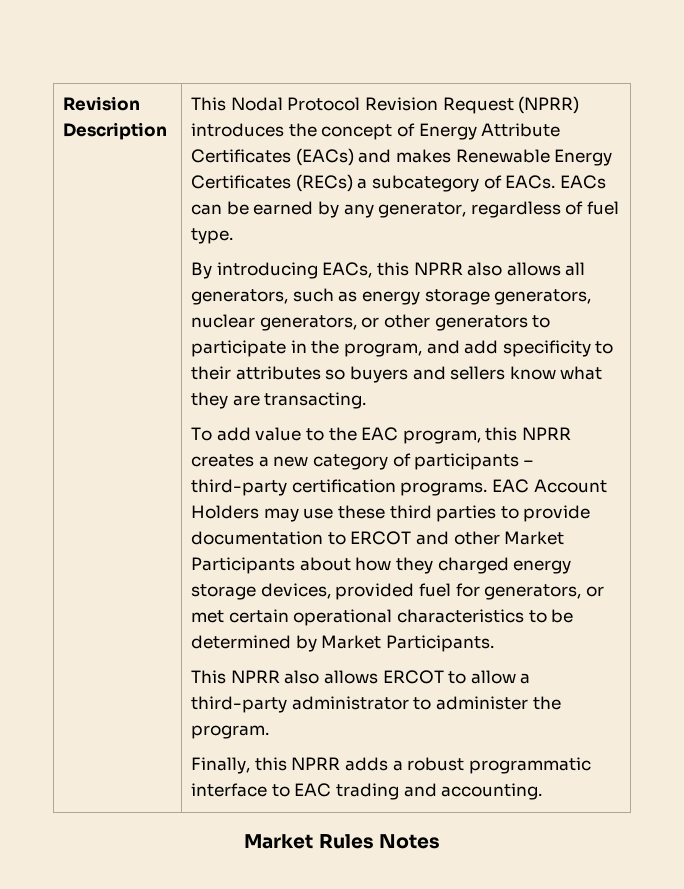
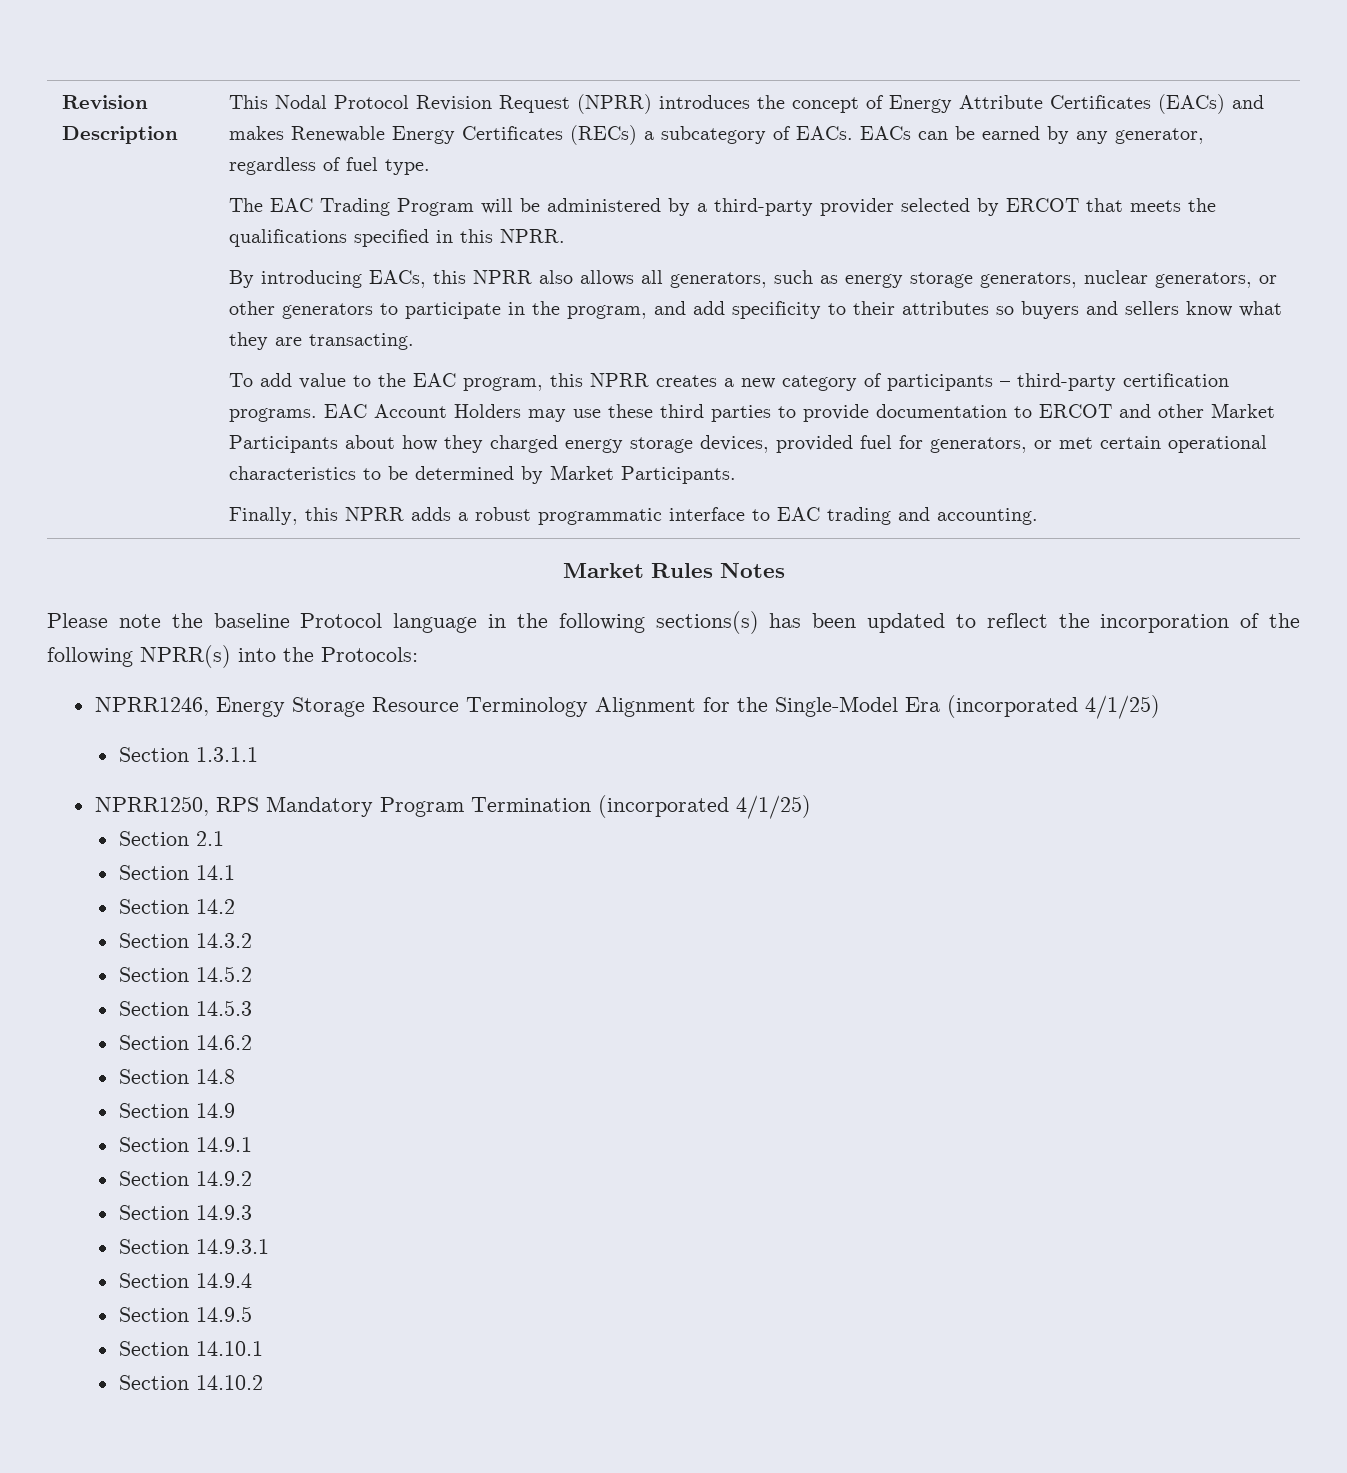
(234, 236) none -> [228,198,1216,216] [228,229,565,247] // The EAC Trading Program will be administered by a third-party provider selected by ERCOT that meets the qualifications specified in this NPRR.
[191,670,531,684] [191,696,561,713] [191,725,270,739] // This NPRR also allows ERCOT to allow a third-party administrator to administer the program. -> (736, 475) none
(440, 841) none -> [47,611,1300,634] [47,645,418,668] [94,695,1160,719] [118,747,258,762] [94,795,811,819] [118,831,224,846] [118,865,235,880] [118,899,235,914] [118,933,252,948] [118,966,252,982] [118,1000,252,1016] [118,1035,252,1050] [118,1069,235,1084] [118,1103,235,1118] [118,1137,252,1152] [118,1171,252,1186] [118,1205,252,1220] [118,1239,269,1254] [118,1273,252,1288] [118,1306,252,1322] [118,1341,263,1356] [118,1375,263,1390] // Please note the baseline Protocol language in the following sections(s) has been updated to reflect the incorporation of the following NPRR(s) into the Protocols: // NPRR1246, Energy Storage Resource Terminology Alignment for the Single-Model Era (incorporated 4/1/25) // Section 1.3.1.1 // NPRR1250, RPS Mandatory Program Termination (incorporated 4/1/25) // Section 2.1 // Section 14.1 // Section 14.2 // Section 14.3.2 // Section 14.5.2 // Section 14.5.3 // Section 14.6.2 // Section 14.8 // Section 14.9 // Section 14.9.1 // Section 14.9.2 // Section 14.9.3 // Section 14.9.3.1 // Section 14.9.4 // Section 14.9.5 // Section 14.10.1 // Section 14.10.2

